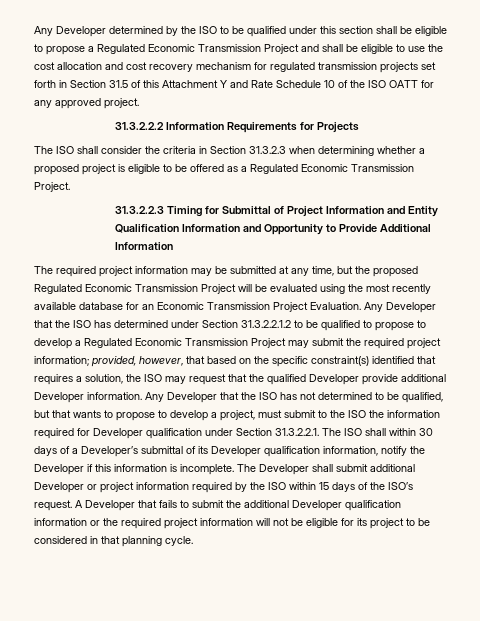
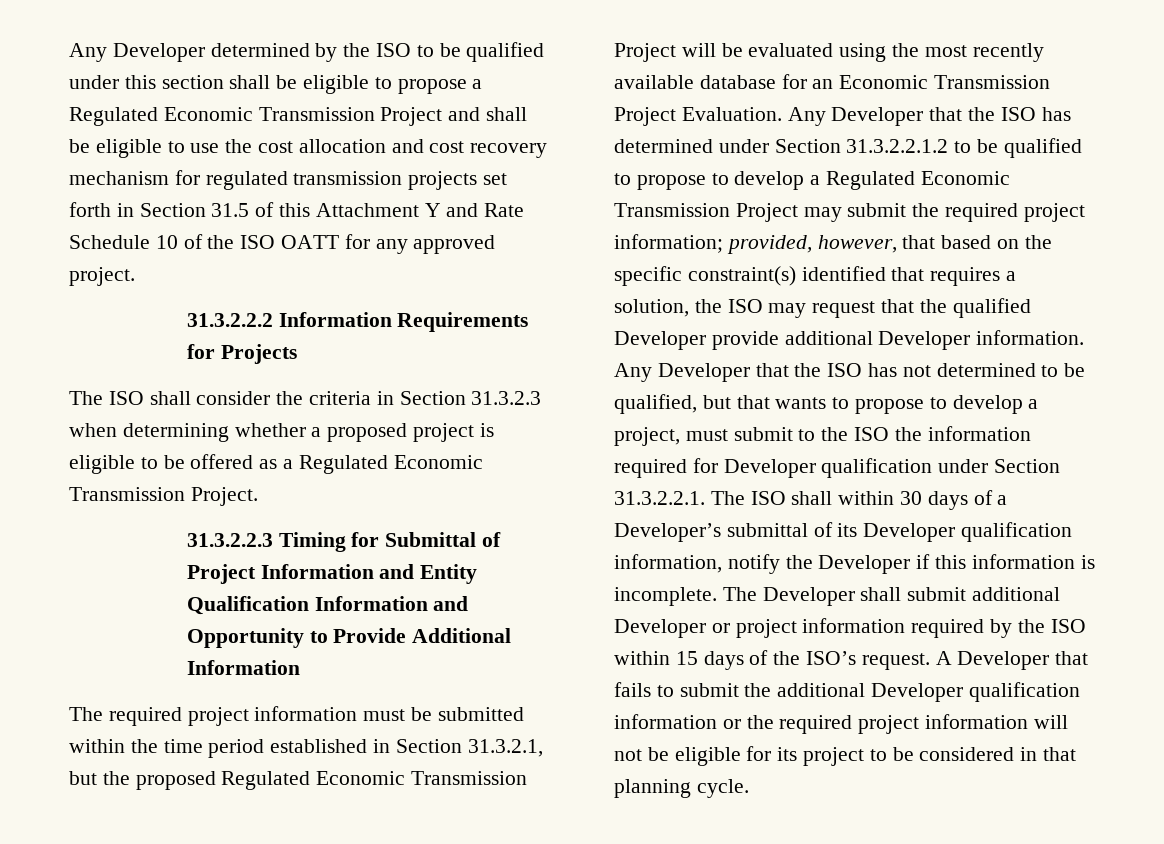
[191,268,212,276] may -> [363,709,406,721] must
[279,266,334,276] at any time, -> [69,739,543,758] within the time period established in Section 31.3.2.1,

